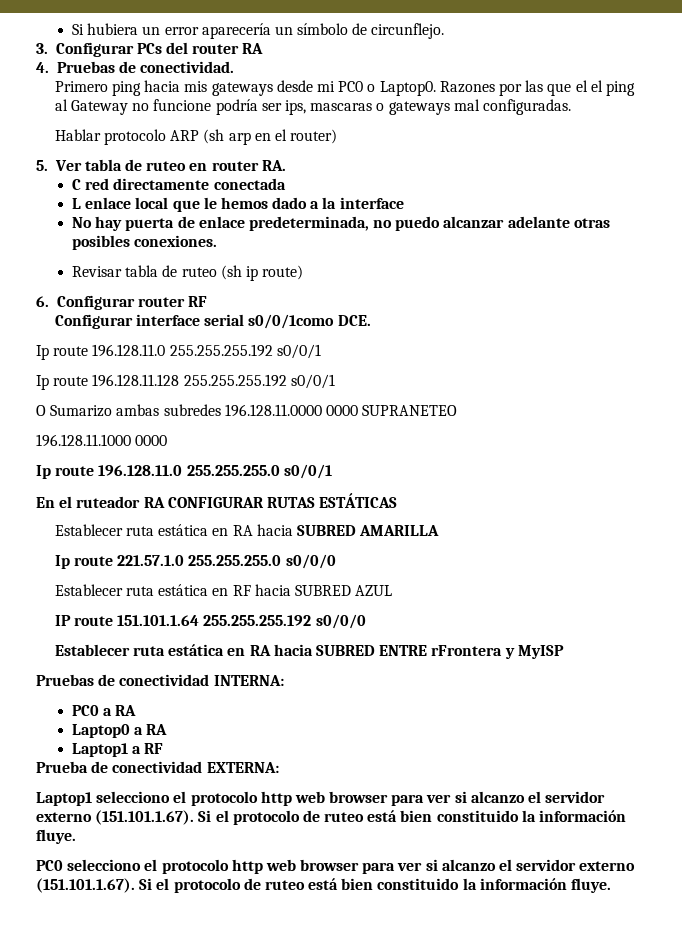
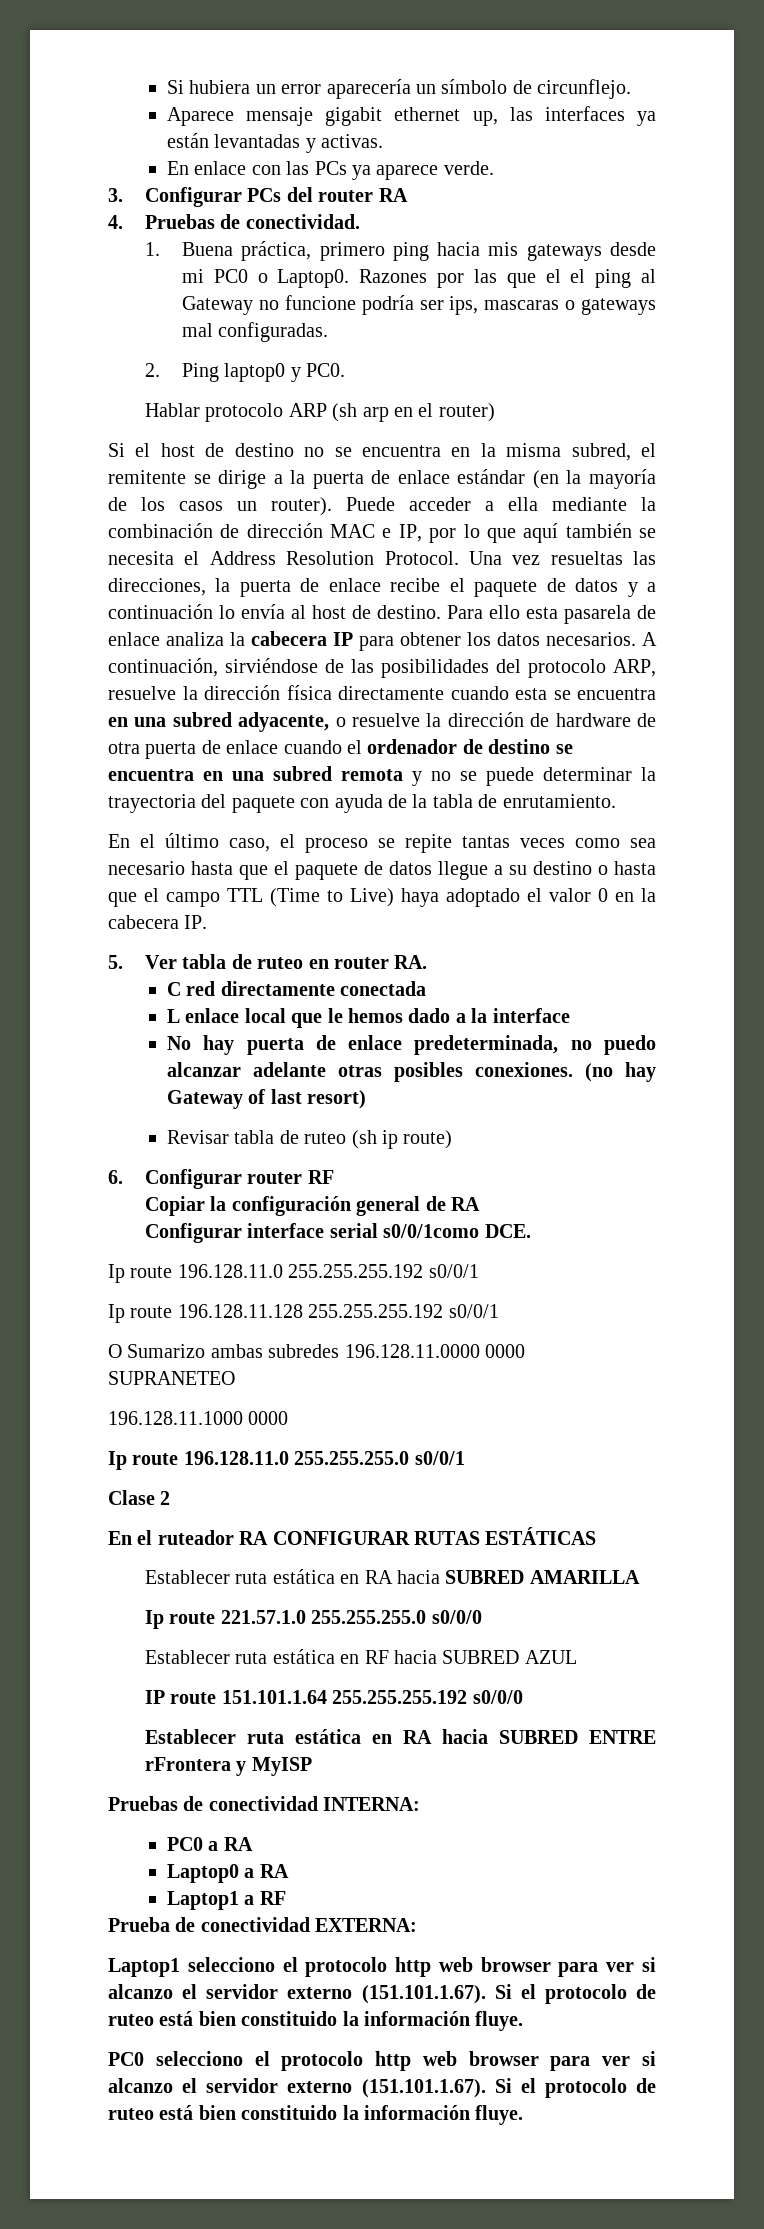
(445, 31) none -> [167,106,657,126] [167,133,384,153] [167,161,494,180] // Aparece mensaje gigabit ethernet up, las interfaces ya están levantadas y activas. // En enlace con las PCs ya aparece verde.
[54,81,108,92] Primero -> [145,241,385,261] 1. Buena práctica, primero
(571, 107) none -> [145,363,346,382] // 2. Ping laptop0 y PC0.
(338, 136) none -> [108,443,656,461] [108,469,657,489] [108,497,656,516] [108,523,657,543] [108,551,656,565] [108,578,656,597] [108,604,656,624] [108,631,657,651] [108,658,656,678] [108,685,656,700] [108,712,656,732] [108,739,573,759] [108,766,656,786] [108,794,616,813] [108,833,656,853] [108,861,656,880] [108,888,656,907] [108,915,208,929] // Si el host de destino no se encuentra en la misma subred, el remitente se dirige a la puerta de enlace estándar (en la mayoría de los casos un router). Puede acceder a ella mediante la combinación de dirección MAC e IP, por lo que aquí también se necesita el Address Resolution Protocol. Una vez resueltas las direcciones, la puerta de enlace recibe el paquete de datos y a continuación lo envía al host de destino. Para ello esta pasarela de enlace analiza la cabecera IP para obtener los datos necesarios. A continuación, sirviéndose de las posibilidades del protocolo ARP, resuelve la dirección física directamente cuando esta se encuentra en una subred adyacente, o resuelve la dirección de hardware de otra puerta de enlace cuando el ordenador de destino se encuentra en una subred remota y no se puede determinar la trayectoria del paquete con ayuda de la tabla de enrutamiento. // En el último caso, el proceso se repite tantas veces como sea necesario hasta que el paquete de datos llegue a su destino o hasta que el campo TTL (Time to Live) haya adoptado el valor 0 en la cabecera IP.
(218, 241) none -> [585,1062,656,1082] [167,1089,367,1109] (no hay Gateway of last resort)
(208, 301) none -> [145,1196,481,1216] // Copiar la configuración general de RA
(332, 471) none -> [108,1490,171,1505] // Clase 2

